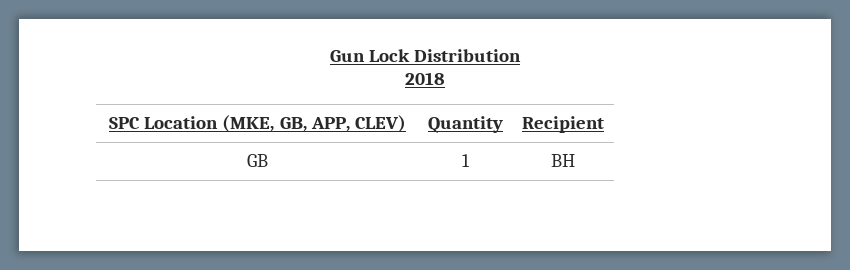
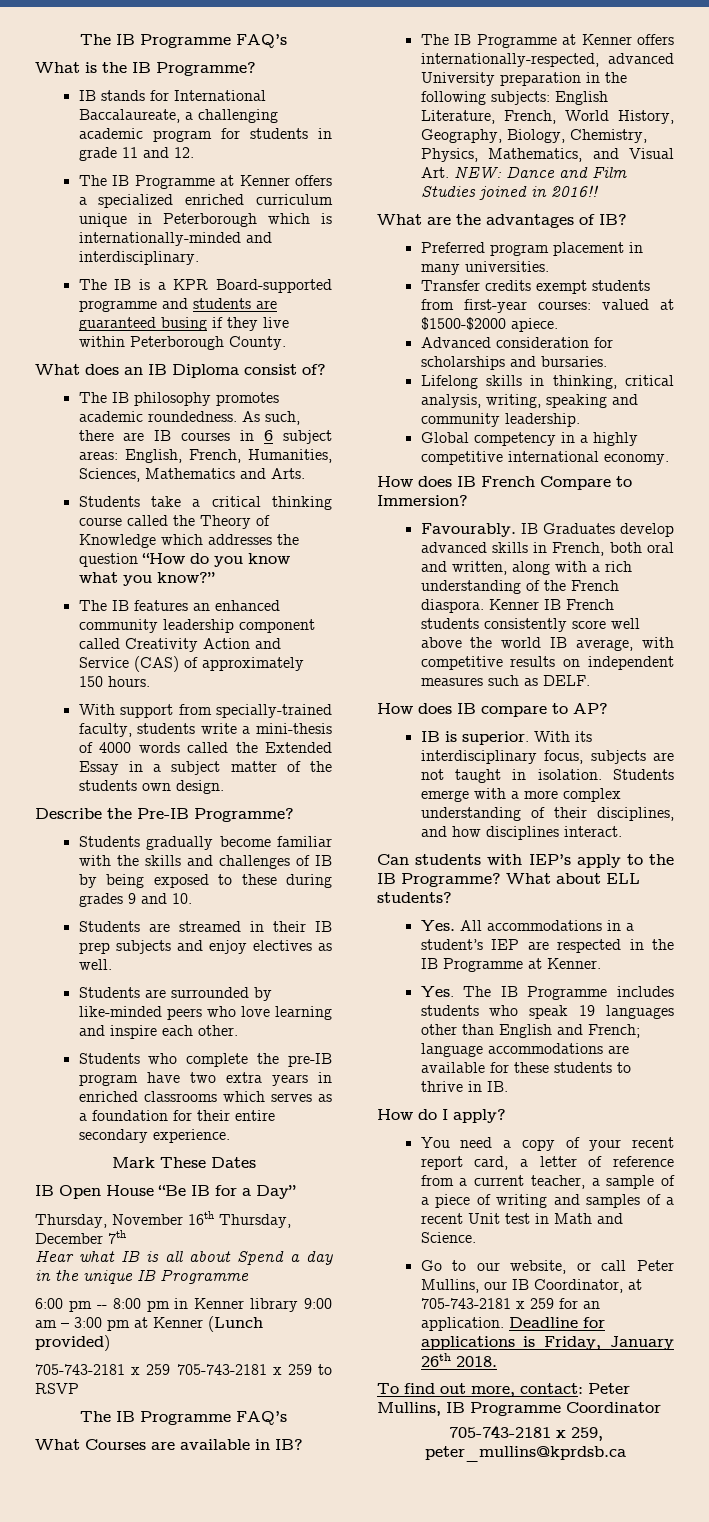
[329,49,522,62] [405,72,445,85] [109,115,406,133] [428,116,503,133] [522,116,604,133] [247,154,268,167] [462,154,470,167] [551,154,575,167] Gun Lock Distribution // 2018 // SPC Location (MKE, GB, APP, CLEV) | Quantity | Recipient // GB | 1 | BH -> [80,34,287,48] [35,62,256,76] [78,90,266,101] [78,109,278,123] [78,128,332,142] [78,147,194,161] [78,175,332,189] [78,194,333,208] [78,213,332,227] [78,232,272,246] [78,251,199,265] [78,279,332,293] [78,298,277,312] [78,317,289,331] [78,336,286,350] [35,364,326,378] [78,392,279,406] [78,411,300,425] [78,430,332,444] [78,449,332,463] [78,468,305,482] [78,496,332,510] [78,515,270,529] [78,534,299,548] [78,553,290,567] [78,572,215,586] [78,600,280,611] [78,619,315,633] [78,638,281,652] [78,656,304,672] [78,676,150,687] [78,704,332,718] [78,723,332,737] [78,742,332,753] [78,761,332,775] [78,780,224,794] [35,808,294,822] [78,836,332,850] [78,855,332,869] [78,874,332,888] [78,893,192,907] [78,921,333,932] [78,940,333,954] [78,959,112,970] [78,987,272,1001] [78,1006,332,1020] [78,1025,238,1039] [78,1053,332,1067] [78,1072,333,1086] [78,1091,332,1102] [78,1110,275,1121] [78,1129,230,1143] [111,1157,256,1168] [35,1185,296,1199] [35,1211,291,1228] [35,1230,126,1244] [35,1250,333,1265] [35,1269,249,1284] [35,1298,332,1312] [35,1316,263,1332] [35,1335,110,1351] [35,1364,332,1375] [35,1383,79,1394] [80,1411,287,1425] [35,1439,303,1450] [420,34,674,48] [420,53,674,67] [420,72,627,86] [420,91,608,105] [420,110,674,124] [420,129,647,143] [420,148,674,162] [420,166,627,179] [420,185,599,200] [377,214,627,228] [420,242,643,256] [420,261,549,275] [420,280,650,294] [420,299,674,313] [420,317,558,332] [420,337,613,348] [420,356,607,370] [420,375,674,389] [420,394,638,408] [420,413,580,427] [420,432,638,446] [420,451,669,465] [377,476,632,490] [377,495,468,506] [420,523,674,537] [420,542,674,556] [420,561,632,575] [420,580,619,594] [420,599,614,613] [420,618,640,632] [420,637,674,651] [420,656,674,670] [420,675,590,686] [377,703,608,717] [420,731,592,745] [420,750,674,764] [420,769,674,783] [420,788,621,802] [420,807,674,821] [420,826,622,840] [377,854,674,868] [377,873,640,887] [377,892,452,903] [420,920,634,931] [420,939,674,953] [420,958,601,972] [420,986,674,1000] [420,1005,674,1019] [420,1024,640,1038] [420,1043,629,1057] [420,1062,631,1073] [420,1081,508,1092] [377,1109,506,1123] [420,1137,674,1151] [420,1156,674,1170] [420,1175,675,1189] [420,1194,674,1208] [420,1213,623,1224] [420,1232,476,1243] [420,1260,674,1274] [420,1279,642,1293] [420,1298,600,1309] [420,1317,605,1331] [420,1336,674,1350] [420,1353,497,1367] [377,1383,630,1397] [377,1402,661,1416] [448,1425,603,1441] [425,1446,626,1462] The IB Programme FAQ’s // What is the IB Programme? // IB stands for International Baccalaureate, a challenging academic program for students in grade 11 and 12. // The IB Programme at Kenner offers a specialized enriched curriculum unique in Peterborough which is internationally-minded and interdisciplinary. // The IB is a KPR Board-supported programme and students are guaranteed busing if they live within Peterborough County. // What does an IB Diploma consist of? // The IB philosophy promotes academic roundedness. As such, there are IB courses in 6 subject areas: English, French, Humanities, Sciences, Mathematics and Arts. // Students take a critical thinking course called the Theory of Knowledge which addresses the question “How do you know what you know?” // The IB features an enhanced community leadership component called Creativity Action and Service (CAS) of approximately 150 hours. // With support from specially-trained faculty, students write a mini-thesis of 4000 words called the Extended Essay in a subject matter of the students own design. // Describe the Pre-IB Programme? // Students gradually become familiar with the skills and challenges of IB by being exposed to these during grades 9 and 10. // Students are streamed in their IB prep subjects and enjoy electives as well. // Students are surrounded by like-minded peers who love learning and inspire each other. // Students who complete the pre-IB program have two extra years in enriched classrooms which serves as a foundation for their entire secondary experience. // Mark These Dates // IB Open House “Be IB for a Day” // Thursday, November 16th Thursday, December 7th // Hear what IB is all about Spend a day in the unique IB Programme // 6:00 pm -- 8:00 pm in Kenner library 9:00 am – 3:00 pm at Kenner (Lunch provided) // 705-743-2181 x 259 705-743-2181 x 259 to RSVP // The IB Programme FAQ’s // What Courses are available in IB? // The IB Programme at Kenner offers internationally-respected, advanced University preparation in the following subjects: English Literature, French, World History, Geography, Biology, Chemistry, Physics, Mathematics, and Visual Art. NEW: Dance and Film Studies joined in 2016!! // What are the advantages of IB? // Preferred program placement in many universities. // Transfer credits exempt students from first-year courses: valued at $1500-$2000 apiece. // Advanced consideration for scholarships and bursaries. // Lifelong skills in thinking, critical analysis, writing, speaking and community leadership. // Global competency in a highly competitive international economy. // How does IB French Compare to Immersion? // Favourably. IB Graduates develop advanced skills in French, both oral and written, along with a rich understanding of the French diaspora. Kenner IB French students consistently score well above the world IB average, with competitive results on independent measures such as DELF. // How does IB compare to AP? // IB is superior. With its interdisciplinary focus, subjects are not taught in isolation. Students emerge with a more complex understanding of their disciplines, and how disciplines interact. // Can students with IEP’s apply to the IB Programme? What about ELL students? // Yes. All accommodations in a student’s IEP are respected in the IB Programme at Kenner. // Yes. The IB Programme includes students who speak 19 languages other than English and French; language accommodations are available for these students to thrive in IB. // How do I apply? // You need a copy of your recent report card, a letter of reference from a current teacher, a sample of a piece of writing and samples of a recent Unit test in Math and Science. // Go to our website, or call Peter Mullins, our IB Coordinator, at 705-743-2181 x 259 for an application. Deadline for applications is Friday, January 26th 2018. // To find out more, contact: Peter Mullins, IB Programme Coordinator // 705-743-2181 x 259, peter_mullins@kprdsb.ca

